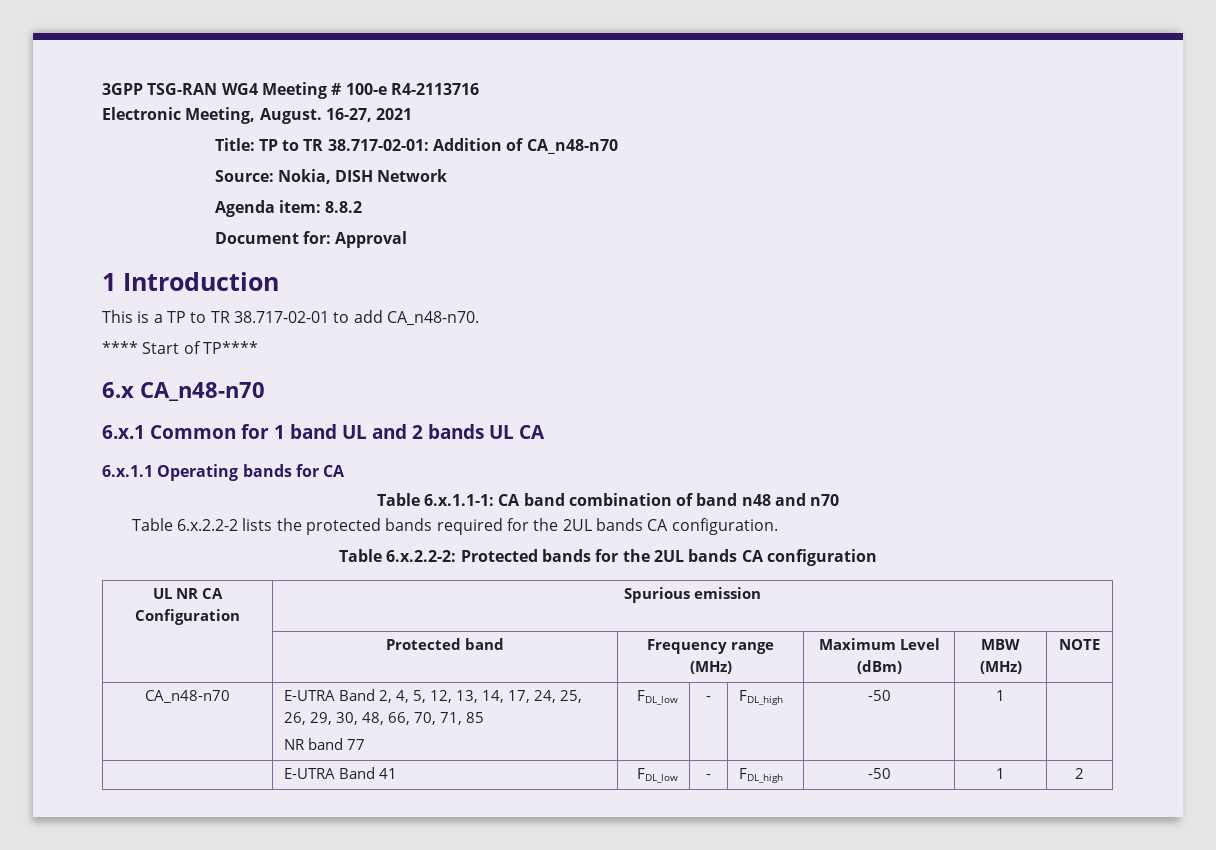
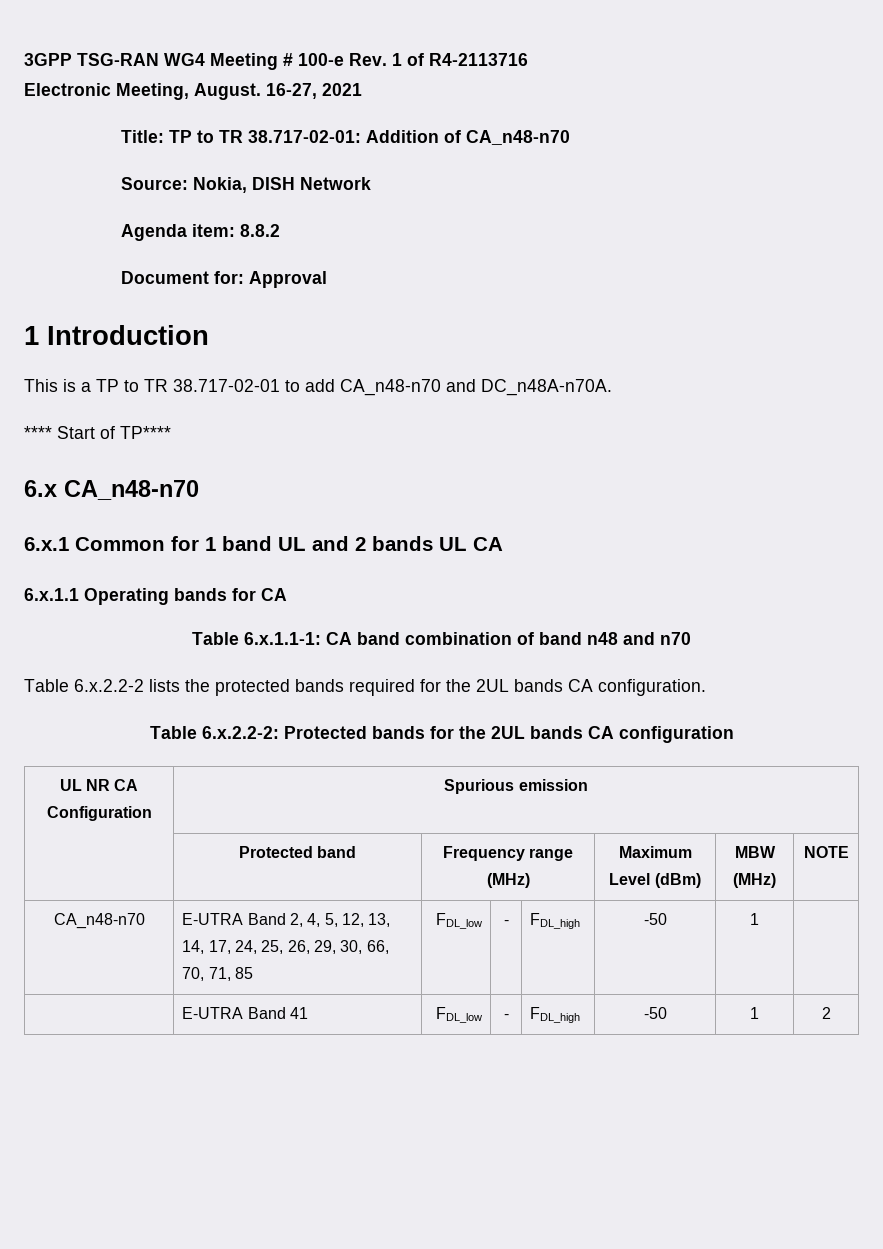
(387, 89) none -> [349,53,424,66] Rev. 1 of
[386,311,479,326] CA_n48-n70. -> [340,379,612,396] CA_n48-n70 and DC_n48A-n70A.
[362,712,385,725] 48, -> (363, 947) none
[284,738,366,750] // NR band 77 -> (253, 973) none

